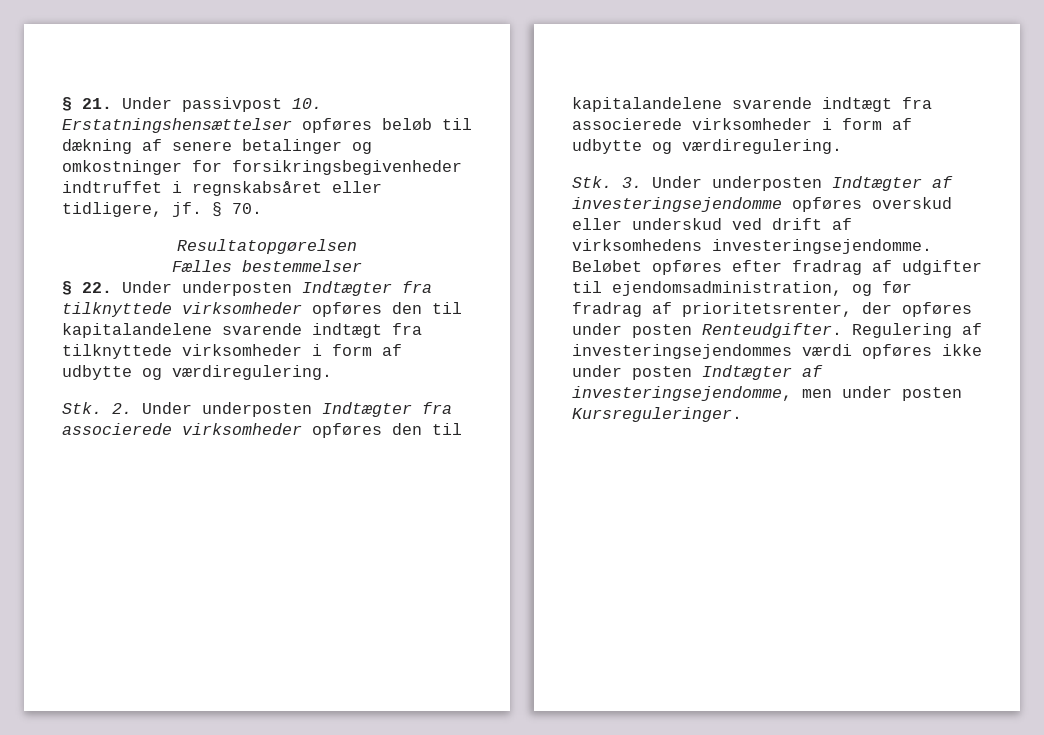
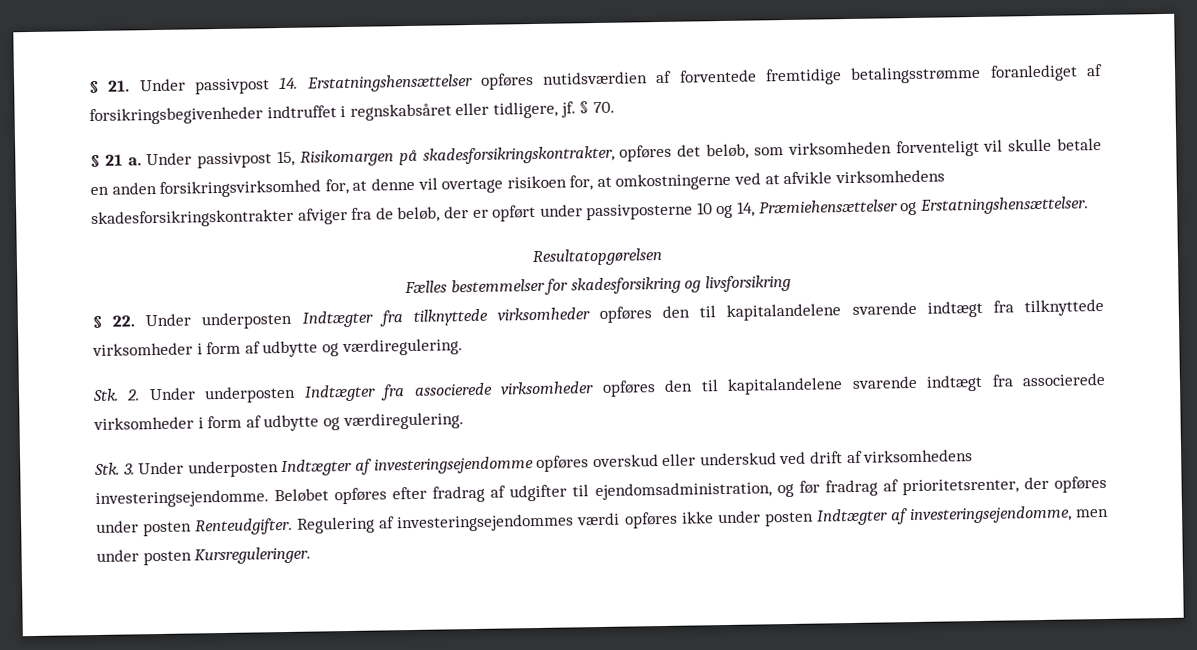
[292,98,322,109] 10. -> [279,76,299,90] 14.
[382,118,472,130] [62,139,372,154] [62,160,222,175] beløb til dækning af senere betalinger og omkostninger for -> [542,63,1103,86] nutidsværdien af forventede fremtidige betalingsstrømme foranlediget af
(262, 208) none -> [90,137,1103,169] [90,169,945,198] [91,196,1089,229] // § 21 a. Under passivpost 15, Risikomargen på skadesforsikringskontrakter, opføres det beløb, som virksomheden forventeligt vil skulle betale en anden forsikringsvirksomhed for, at denne vil overtage risikoen for, at omkostningerne ved at afvikle virksomhedens skadesforsikringskontrakter afviger fra de beløb, der er opført under passivposterne 10 og 14, Præmiehensættelser og Erstatningshensættelser.
(362, 266) none -> [544,274,791,295] for skadesforsikring og livsforsikring

